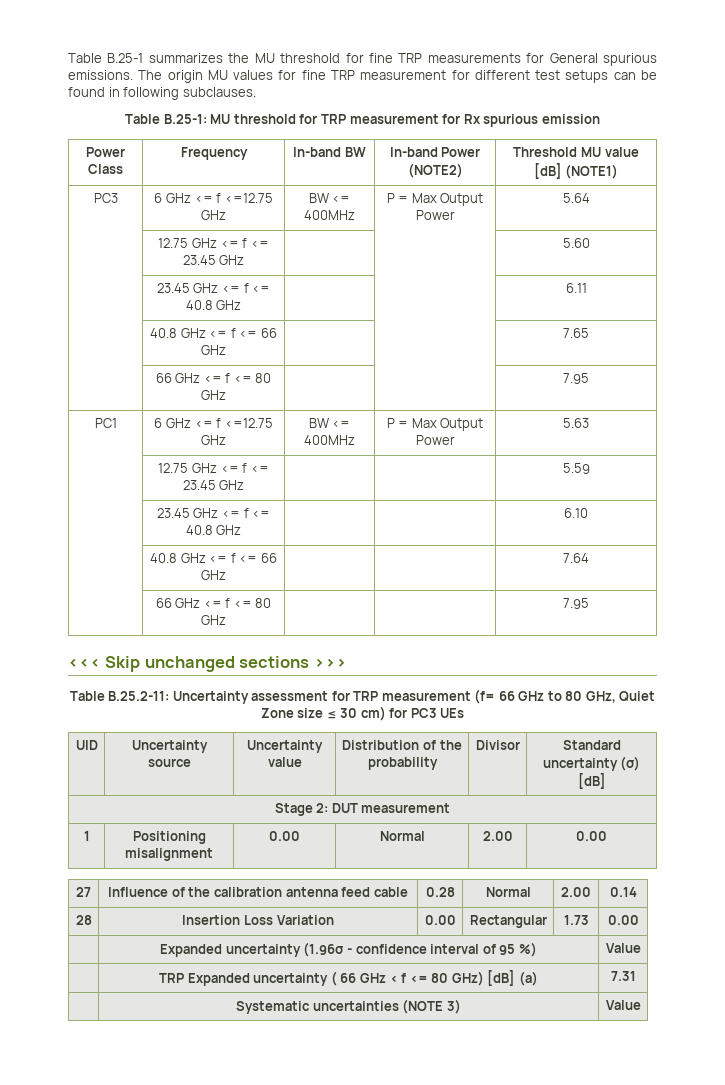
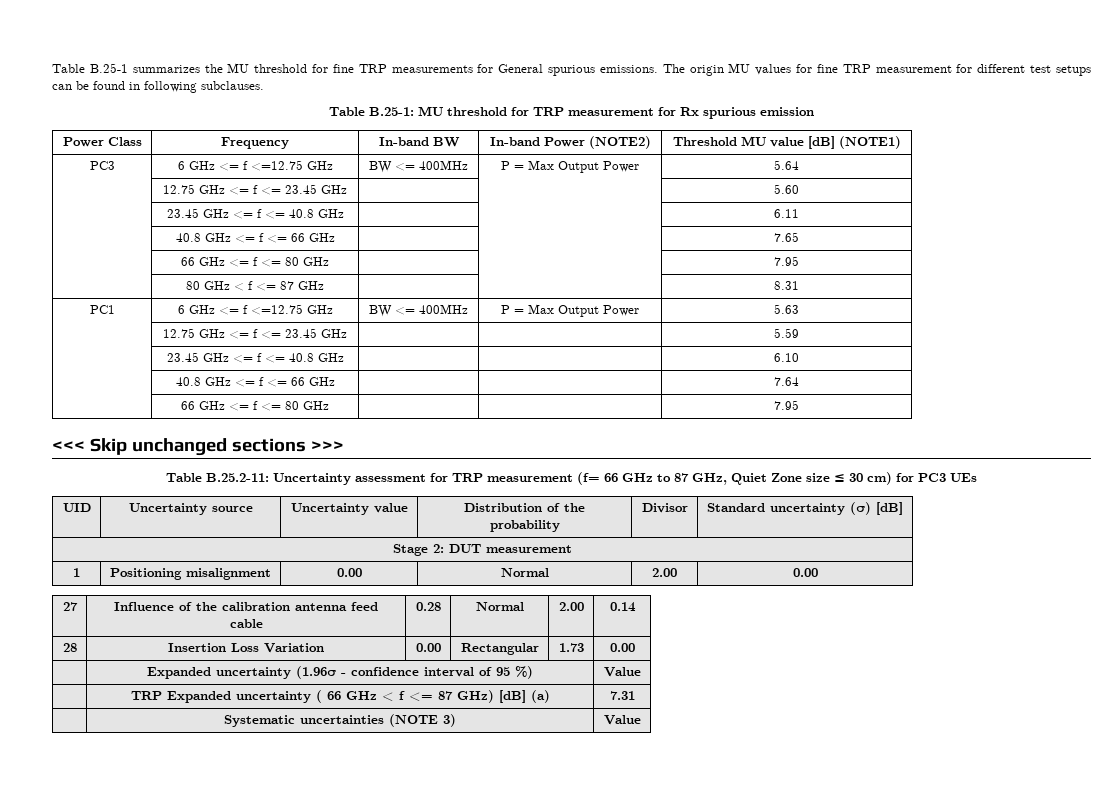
(589, 378) none -> [186,281,324,291] [774,281,799,290] // | 80 GHz < f <= 87 GHz | | | 8.31
[565,691,583,701] 80 -> [674,473,689,482] 87
[431,973,449,983] 80 -> [437,691,453,700] 87

